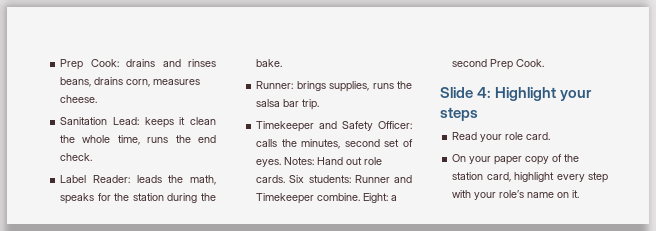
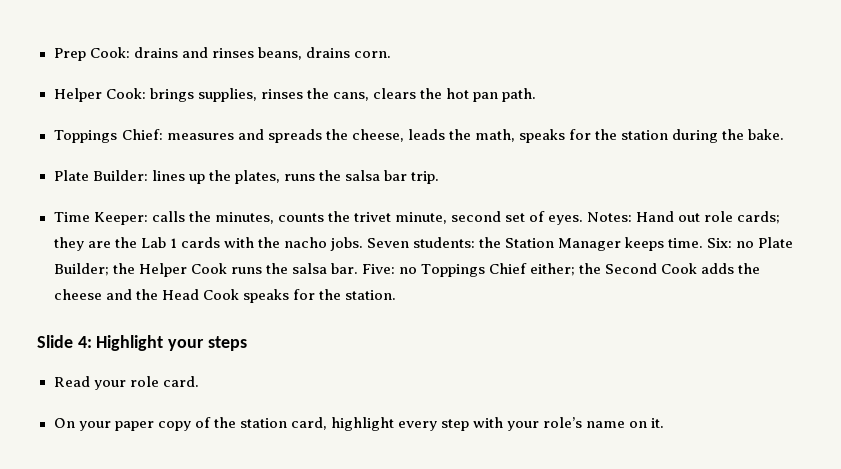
[126,79,201,87] [60,95,98,103] [60,117,216,128] [60,135,216,145] [60,153,93,161] [60,175,130,183] corn, measures cheese. // Sanitation Lead: keeps it clean the whole time, runs the end check. // Label Reader: -> [353,51,391,58] [53,88,537,102] [53,129,404,143] corn. // Helper Cook: brings supplies, rinses the cans, clears the hot pan path. // Toppings Chief: measures and spreads the cheese,
[256,81,370,92] Runner: brings supplies, -> [53,170,280,184] Plate Builder: lines up the plates,
[256,121,412,132] [256,139,341,149] Timekeeper and Safety Officer: calls the minutes, -> [53,211,447,225] Time Keeper: calls the minutes, counts the trivet minute,
[256,175,412,183] [256,193,398,204] [452,59,545,70] cards. Six students: Runner and Timekeeper combine. Eight: a second Prep Cook. -> [737,211,781,224] [53,237,794,251] [53,263,761,277] [53,289,396,303] cards; they are the Lab 1 cards with the nacho jobs. Seven students: the Station Manager keeps time. Six: no Plate Builder; the Helper Cook runs the salsa bar. Five: no Toppings Chief either; the Second Cook adds the cheese and the Head Cook speaks for the station.

